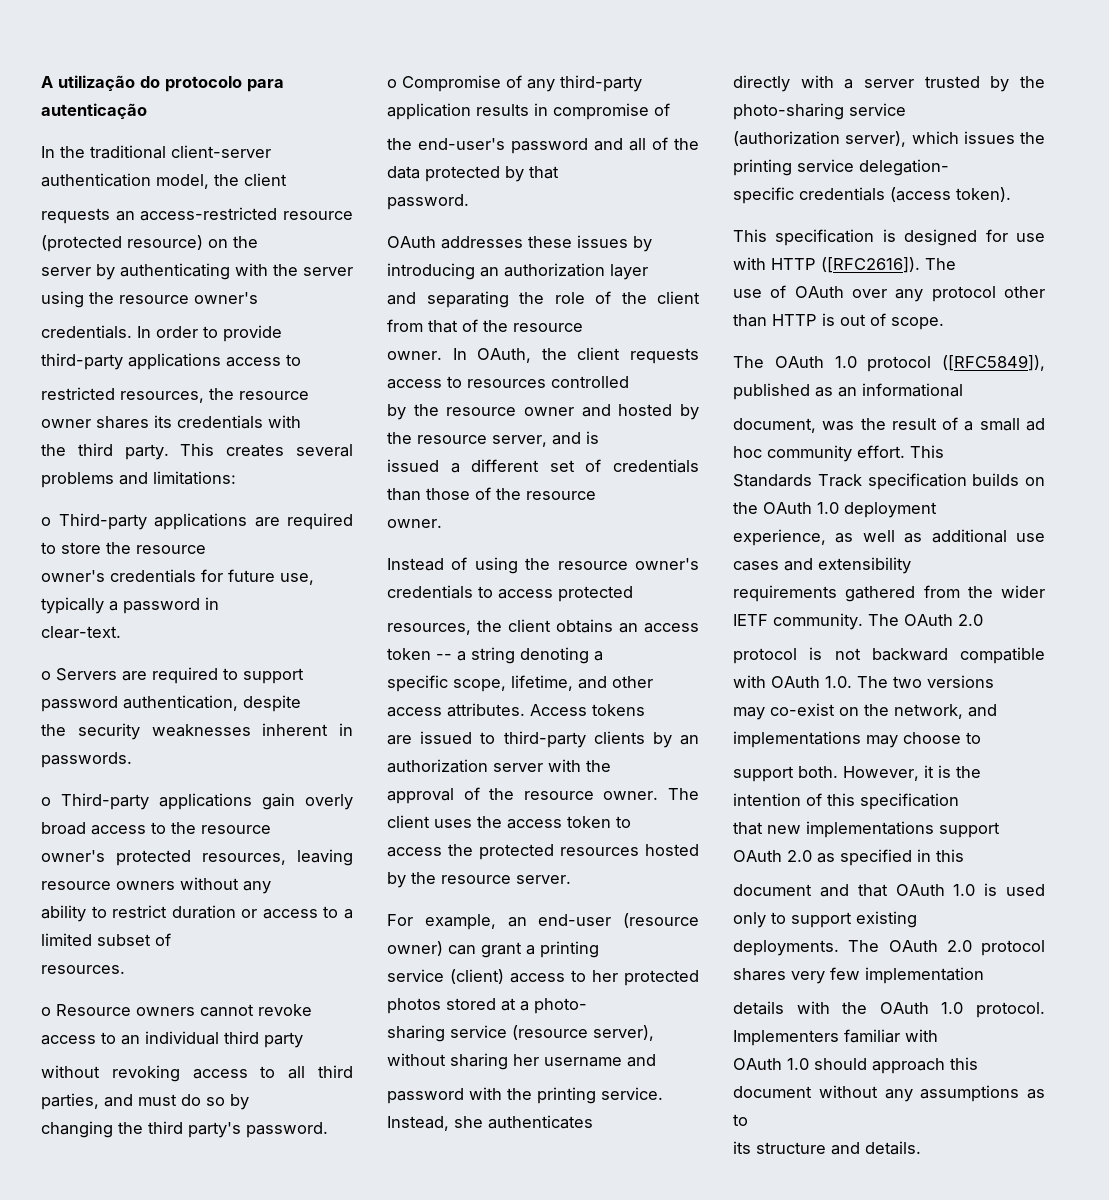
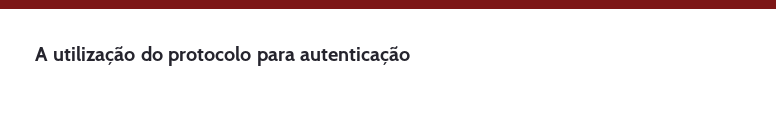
[41,145,271,159] [41,173,287,189] [41,207,353,224] [41,235,258,252] [41,263,353,280] [41,291,258,308] [41,325,282,342] [41,353,301,370] [41,387,309,403] [41,415,301,429] [41,443,353,460] [41,471,236,488] [41,513,353,530] [41,542,206,554] [41,569,314,585] [41,597,219,614] [41,626,121,639] [41,667,304,684] [41,695,301,712] [41,723,353,740] [41,752,132,768] [41,793,353,810] [41,822,271,835] [41,849,353,866] [41,877,271,894] [41,905,353,922] [41,933,171,946] [41,965,125,974] [41,1004,312,1017] [41,1031,303,1048] [41,1065,354,1082] [41,1093,249,1110] [41,1121,328,1138] [387,75,642,92] [387,103,670,120] [387,137,699,154] [387,166,559,182] [387,194,469,210] [387,235,652,252] [387,263,648,280] [387,291,700,308] [387,319,583,333] [387,347,699,364] [387,376,629,389] [387,404,699,420] [387,431,599,447] [387,459,699,473] [387,487,596,501] [387,519,442,528] [387,557,699,574] [387,585,633,602] [387,619,699,635] [387,647,603,664] [387,675,653,692] [387,703,645,717] [387,731,699,748] [387,759,611,773] [387,787,699,804] [387,815,631,829] [387,844,699,860] [387,872,571,888] [387,913,699,930] [387,941,599,958] [387,969,699,986] [387,998,587,1014] [387,1025,654,1042] [387,1053,656,1070] [387,1087,663,1104] [387,1115,593,1131] [733,75,1045,92] [733,103,906,120] [733,131,1045,147] [733,159,949,176] [733,187,1011,204] [733,229,1045,246] [733,257,956,273] [733,285,1045,302] [733,313,944,330] [733,355,1045,372] [733,383,963,400] [733,417,1045,433] [733,445,944,462] [733,473,1045,490] [733,502,937,518] [733,529,1045,546] [733,557,911,574] [733,585,1045,602] [733,613,983,630] [733,647,1045,664] [733,675,994,688] [733,703,997,720] [733,731,981,748] [733,765,981,782] [733,793,959,810] [733,821,1000,838] [733,849,964,866] [733,883,1045,897] [733,911,917,928] [733,940,1045,956] [733,967,984,984] [733,1001,1045,1018] [733,1029,938,1046] [733,1057,978,1074] [733,1085,1045,1102] [733,1114,748,1126] [733,1141,921,1155] // In the traditional client-server authentication model, the client // requests an access-restricted resource (protected resource) on the // server by authenticating with the server using the resource owner's // credentials. In order to provide third-party applications access to // restricted resources, the resource owner shares its credentials with // the third party. This creates several problems and limitations: // o Third-party applications are required to store the resource // owner's credentials for future use, typically a password in // clear-text. // o Servers are required to support password authentication, despite // the security weaknesses inherent in passwords. // o Third-party applications gain overly broad access to the resource // owner's protected resources, leaving resource owners without any // ability to restrict duration or access to a limited subset of // resources. // o Resource owners cannot revoke access to an individual third party // without revoking access to all third parties, and must do so by // changing the third party's password. // o Compromise of any third-party application results in compromise of // the end-user's password and all of the data protected by that // password. // OAuth addresses these issues by introducing an authorization layer // and separating the role of the client from that of the resource // owner. In OAuth, the client requests access to resources controlled // by the resource owner and hosted by the resource server, and is // issued a different set of credentials than those of the resource // owner. // Instead of using the resource owner's credentials to access protected // resources, the client obtains an access token -- a string denoting a // specific scope, lifetime, and other access attributes. Access tokens // are issued to third-party clients by an authorization server with the // approval of the resource owner. The client uses the access token to // access the protected resources hosted by the resource server. // For example, an end-user (resource owner) can grant a printing // service (client) access to her protected photos stored at a photo- // sharing service (resource server), without sharing her username and // password with the printing service. Instead, she authenticates // directly with a server trusted by the photo-sharing service // (authorization server), which issues the printing service delegation- // specific credentials (access token). // This specification is designed for use with HTTP ([RFC2616]). The // use of OAuth over any protocol other than HTTP is out of scope. // The OAuth 1.0 protocol ([RFC5849]), published as an informational // document, was the result of a small ad hoc community effort. This // Standards Track specification builds on the OAuth 1.0 deployment // experience, as well as additional use cases and extensibility // requirements gathered from the wider IETF community. The OAuth 2.0 // protocol is not backward compatible with OAuth 1.0. The two versions // may co-exist on the network, and implementations may choose to // support both. However, it is the intention of this specification // that new implementations support OAuth 2.0 as specified in this // document and that OAuth 1.0 is used only to support existing // deployments. The OAuth 2.0 protocol shares very few implementation // details with the OAuth 1.0 protocol. Implementers familiar with // OAuth 1.0 should approach this document without any assumptions as to // its structure and details. -> (410, 55) none

